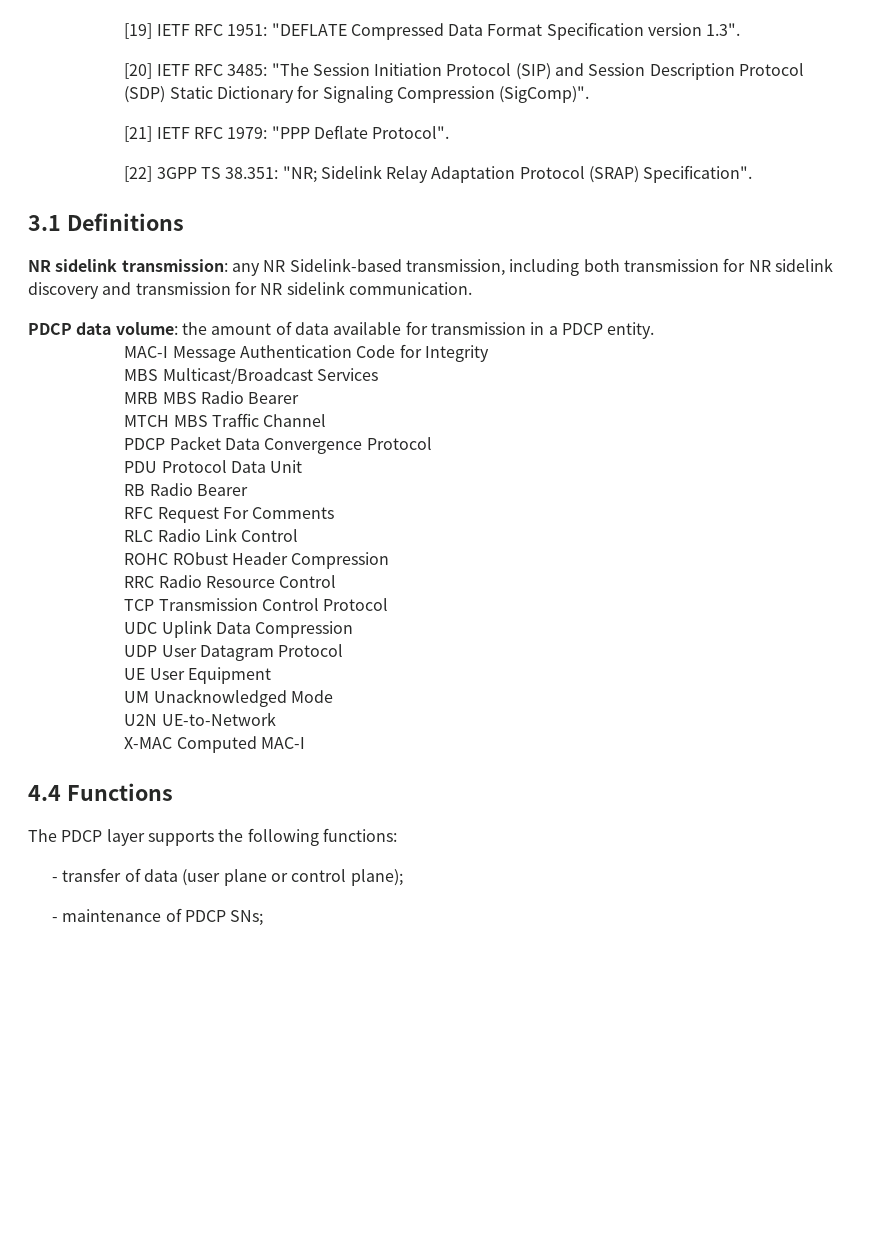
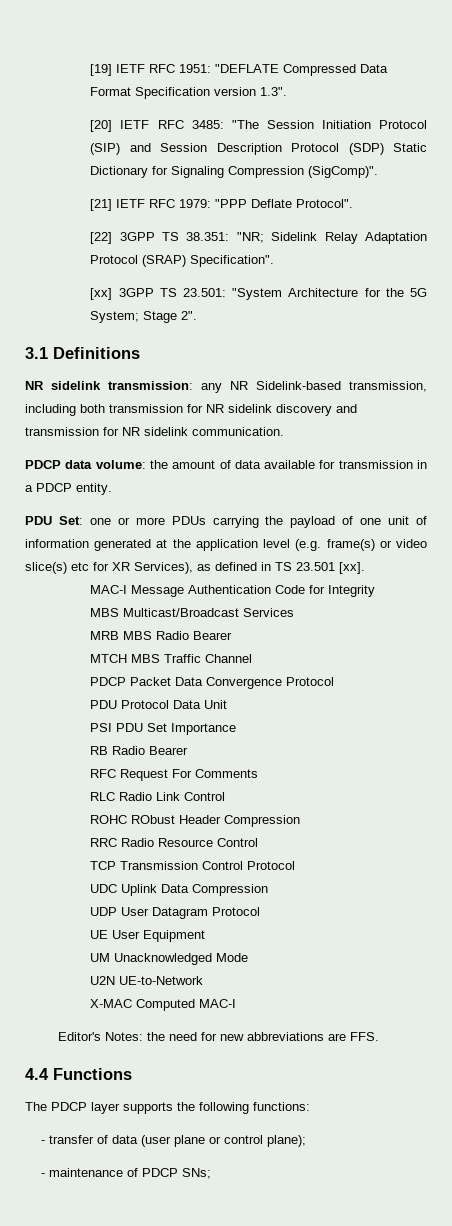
(753, 174) none -> [90,288,427,300] [90,311,198,323] // [xx] 3GPP TS 23.501: "System Architecture for the 5G System; Stage 2".
(655, 330) none -> [25,516,428,528] [25,539,428,551] [25,562,365,574] // PDU Set: one or more PDUs carrying the payload of one unit of information generated at the application level (e.g. frame(s) or video slice(s) etc for XR Services), as defined in TS 23.501 [xx].
(303, 466) none -> [90,723,237,735] // PSI PDU Set Importance
(305, 743) none -> [57,1032,379,1041] // Editor's Notes: the need for new abbreviations are FFS.

